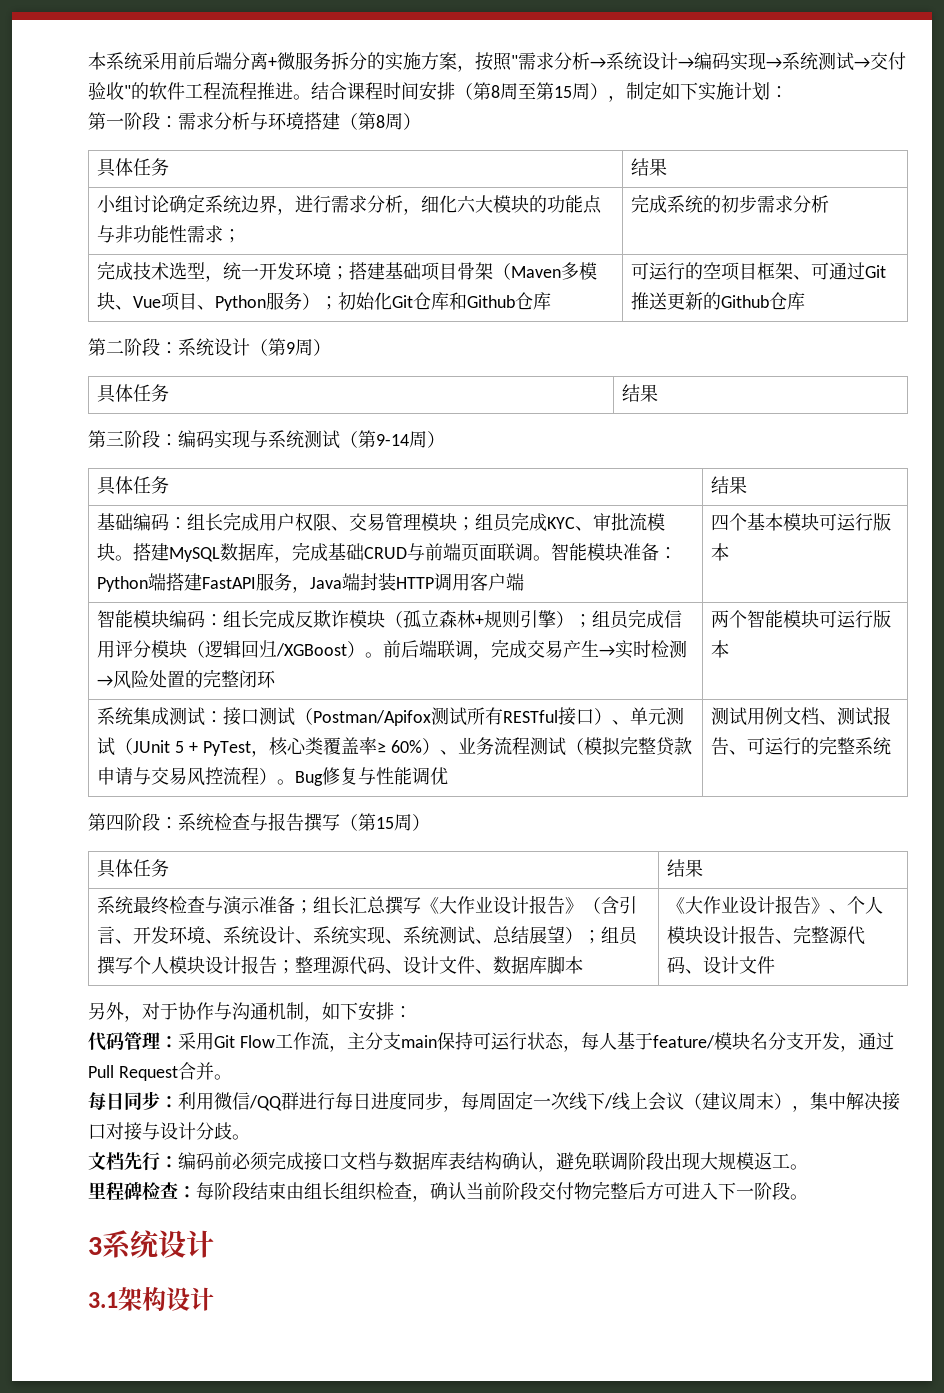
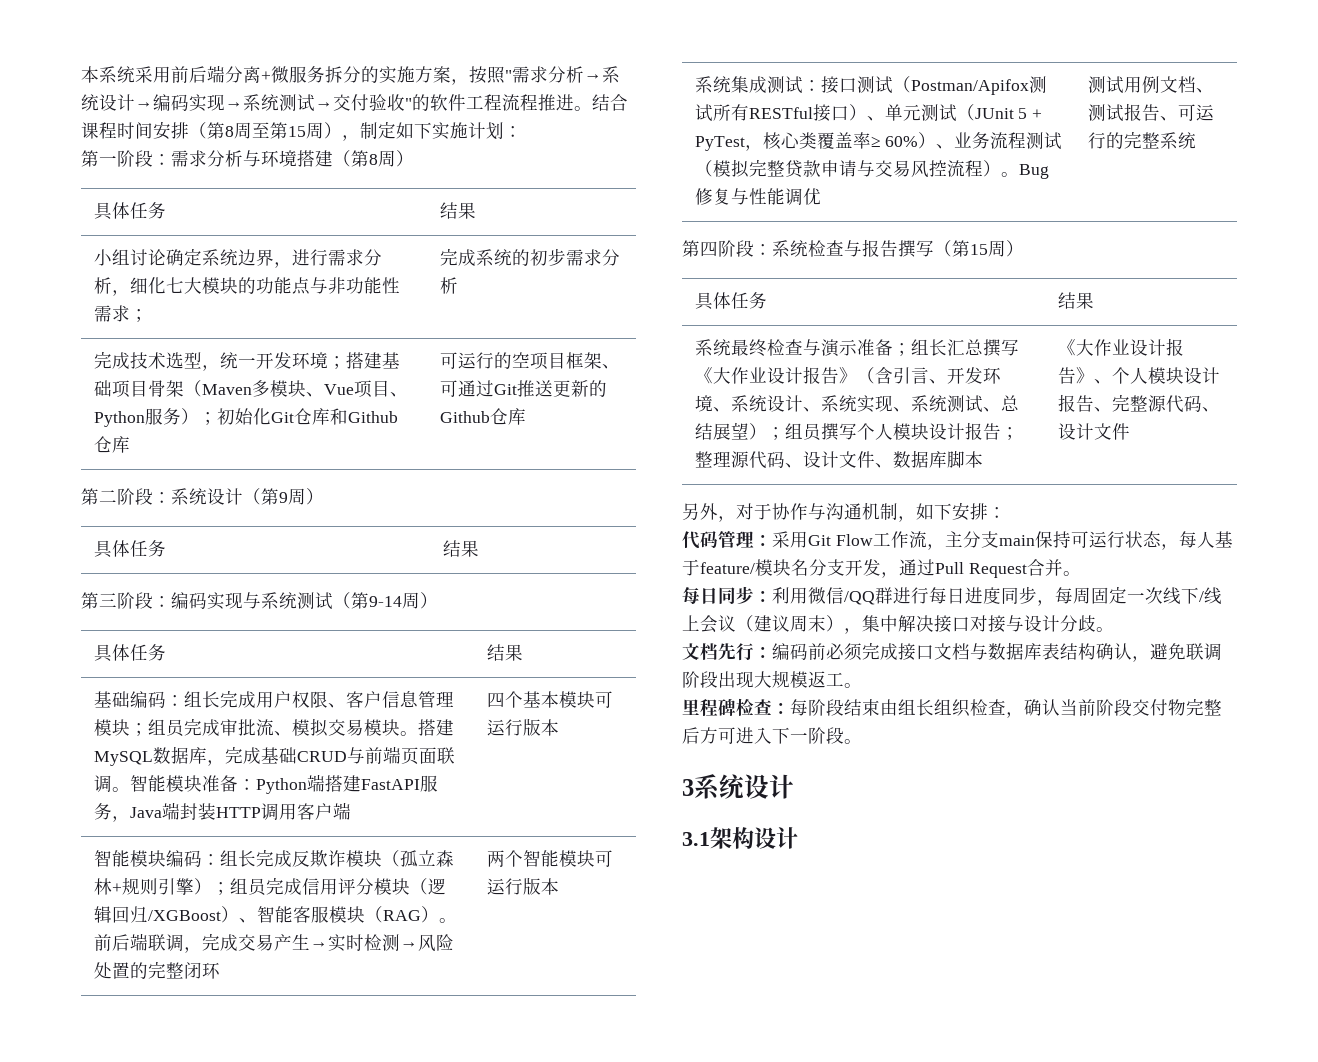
[457,195,477,213] 六 -> [165,277,184,293] 七
[349,513,386,531] 交易 -> [345,691,418,708] 客户信息
[547,513,648,531] KYC、审批流 -> [219,718,364,737] 审批流、模拟交易
(366, 649) none -> [238,906,439,923] 、智能客服模块（RAG）

